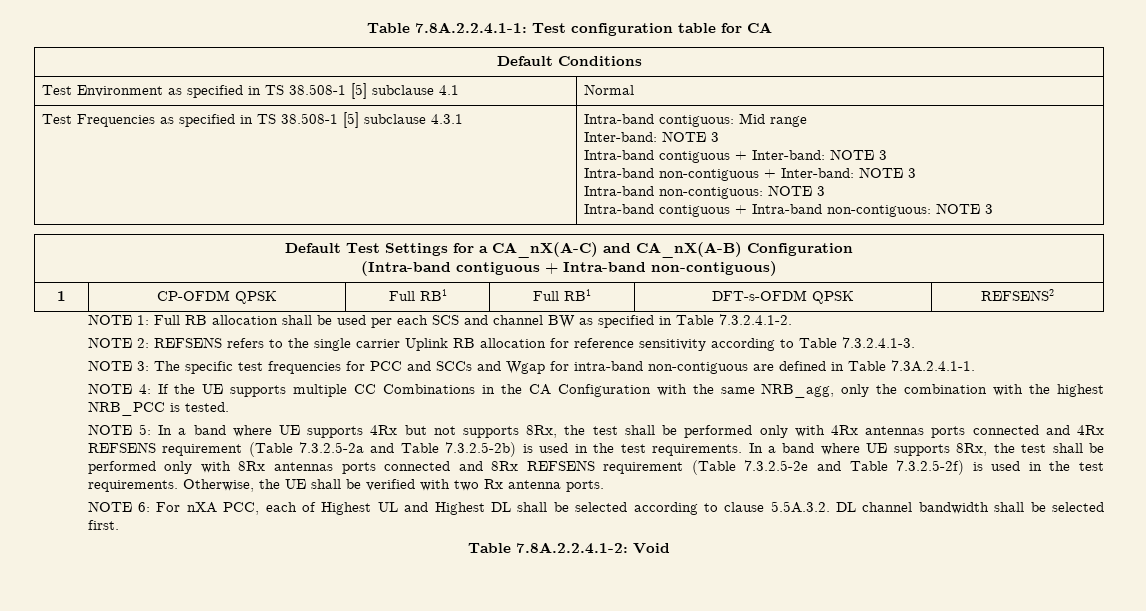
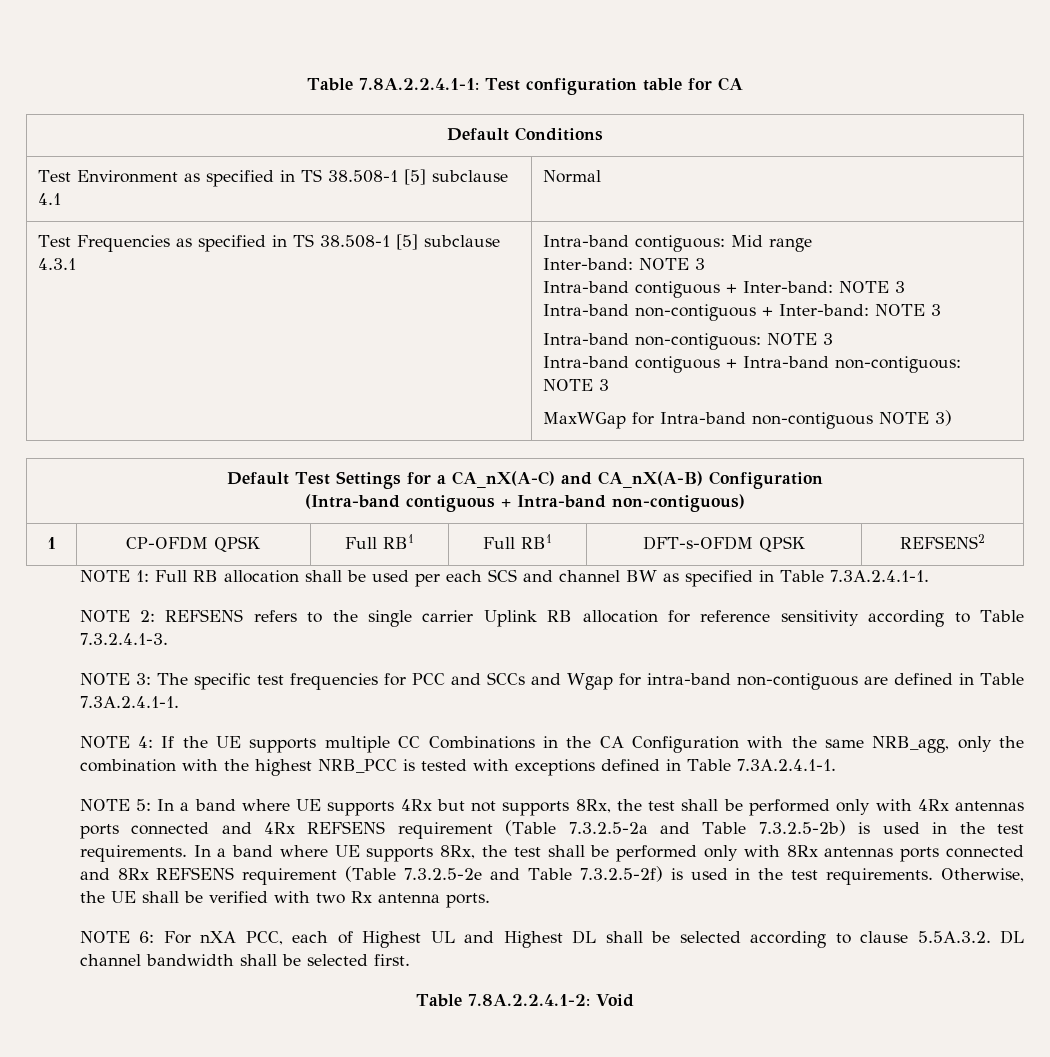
(993, 209) none -> [543,410,953,429] // MaxWGap for Intra-band non-contiguous NOTE 3)
[718,314,792,325] 7.3.2.4.1-2. -> [829,570,929,582] 7.3A.2.4.1-1.
[184,402,229,412] tested. -> [420,759,836,776] tested with exceptions defined in Table 7.3A.2.4.1-1.

